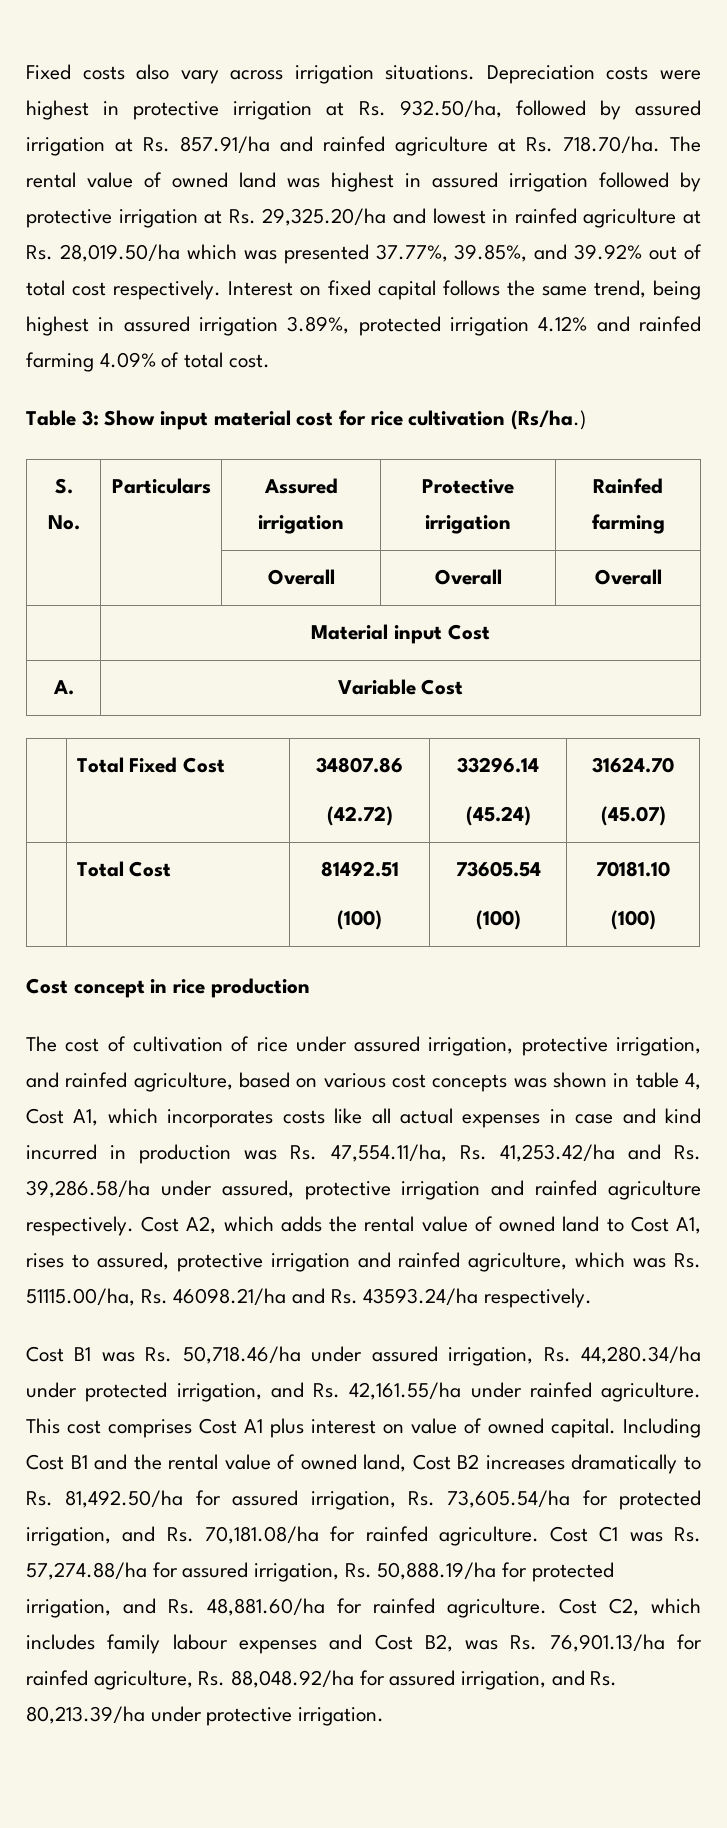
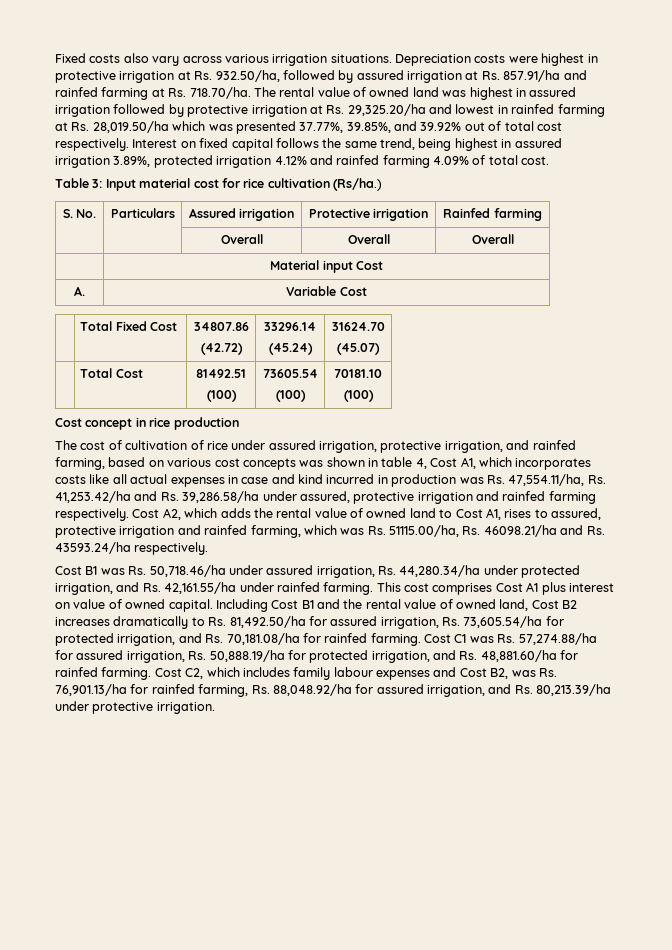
(284, 75) none -> [224,54,269,63] various
[395,136,488,156] agriculture -> [101,87,149,100] farming
[583,208,677,228] agriculture -> [557,104,605,117] farming
[104,410,209,430] Show input -> [105,179,136,191] Input
[133,1072,233,1092] agriculture, -> [55,457,105,470] farming,
[608,1180,701,1200] agriculture -> [548,491,596,504] farming
[468,1252,568,1272] agriculture, -> [250,525,301,538] farming,
[601,1382,701,1402] agriculture. -> [323,582,374,595] farming.
[438,1526,539,1546] agriculture. -> [370,633,421,646] farming.
[447,1598,547,1618] agriculture. -> [101,667,152,680] farming.
[93,1670,193,1690] agriculture, -> [198,684,249,697] farming,

